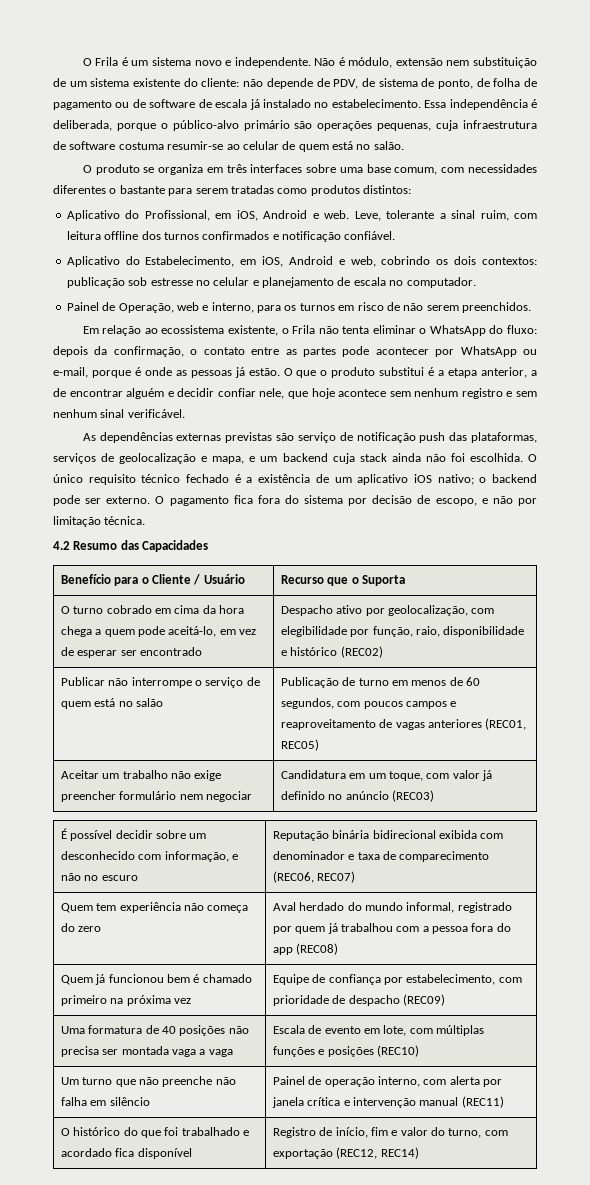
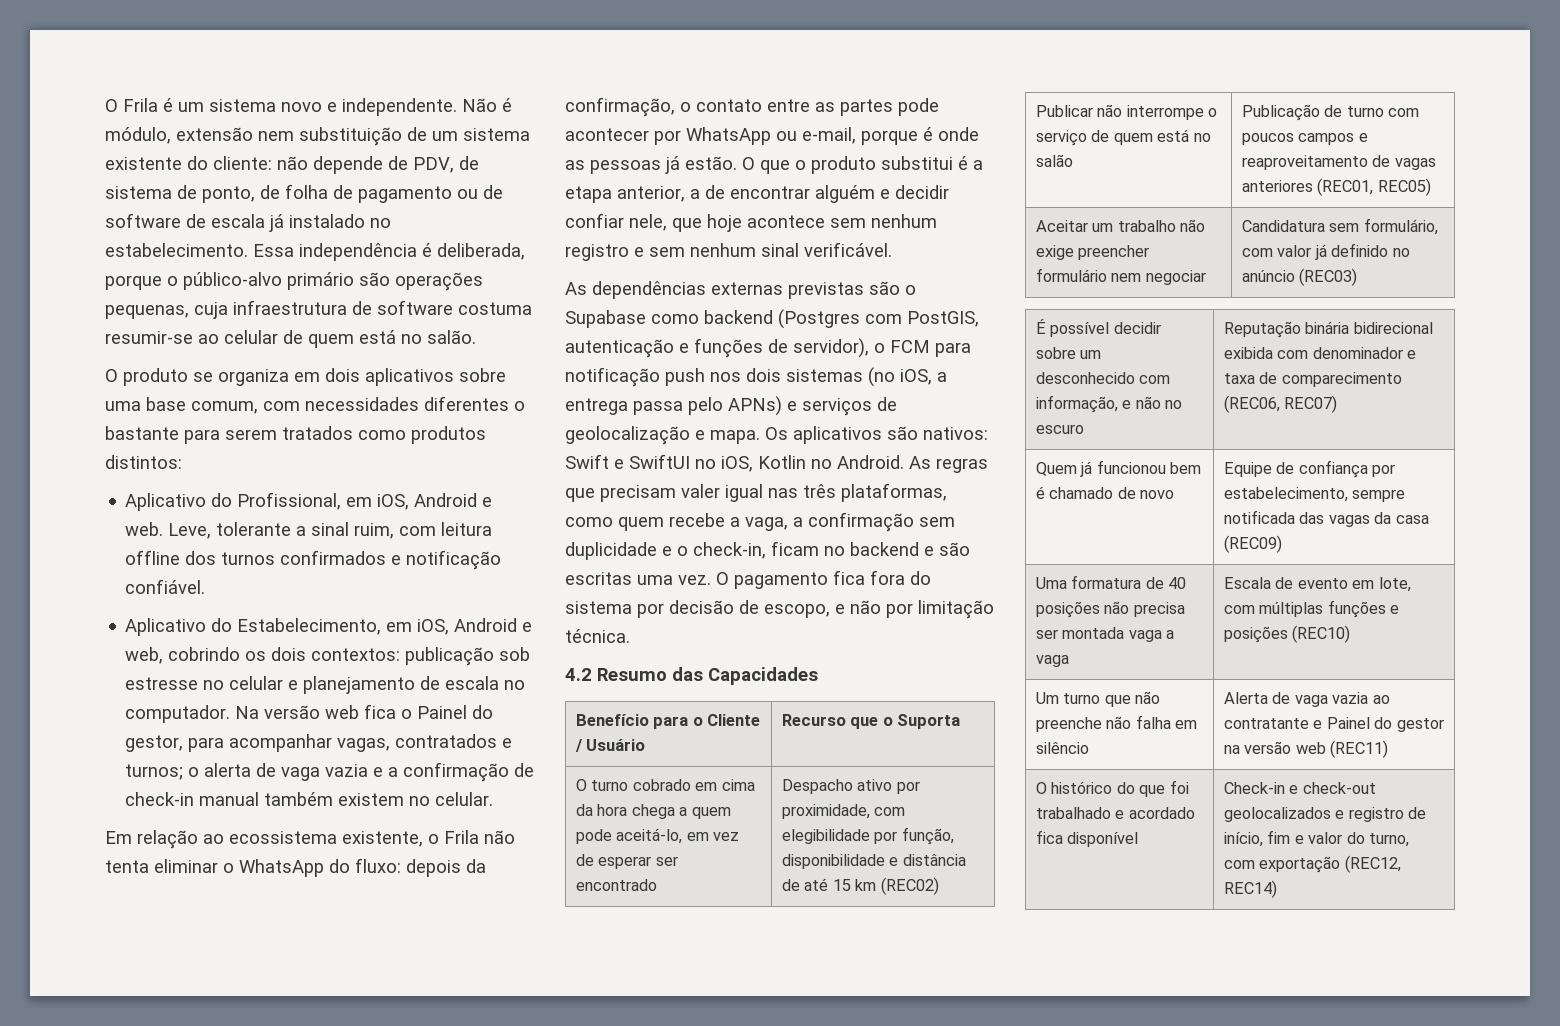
[226,164,303,173] três interfaces -> [325,368,454,386] dois aplicativos
[230,185,274,194] tratadas -> [282,426,353,440] tratados
[66,302,531,313] // Painel de Operação, web e interno, para os turnos em risco de não serem preenchidos. -> [235,704,494,719] [125,734,513,752] [125,762,535,782] [125,792,494,806] Na versão web fica o Painel do gestor, para acompanhar vagas, contratados e turnos; o alerta de vaga vazia e a confirmação de check-in manual também existem no celular.
[297,432,537,443] [53,453,537,464] [53,474,537,485] [53,495,151,506] serviço de notificação push das plataformas, serviços de geolocalização e mapa, e um backend cuja stack ainda não foi escolhida. O único requisito técnico fechado é a existência de um aplicativo iOS nativo; o backend pode ser externo. -> [905,285,916,295] [565,309,979,329] [565,338,971,358] [565,367,947,387] [565,396,897,416] [565,426,988,445] [565,454,988,473] [565,483,947,502] [565,512,955,532] [565,541,970,560] [565,572,711,585] o Supabase como backend (Postgres com PostGIS, autenticação e funções de servidor), o FCM para notificação push nos dois sistemas (no iOS, a entrega passa pelo APNs) e serviços de geolocalização e mapa. Os aplicativos são nativos: Swift e SwiftUI no iOS, Kotlin no Android. As regras que precisam valer igual nas três plataformas, como quem recebe a vaga, a confirmação sem duplicidade e o check-in, ficam no backend e são escritas uma vez.
[387,605,468,616] geolocalização, -> [781,804,870,819] proximidade,
[415,626,440,637] raio, -> (954, 836) none
[290,647,338,656] histórico -> [902,854,966,866] [781,878,877,891] distância de até 15 km
[391,677,481,686] [280,698,334,709] em menos de 60 segundos, -> (1384, 111) none
[349,771,423,781] em um toque, -> [1329,218,1438,235] sem formulário,
[60,902,249,913] [60,923,102,932] [272,902,512,913] [272,923,511,934] [272,943,339,955] // Quem tem experiência não começa do zero | Aval herdado do mundo informal, registrado por quem já trabalhou com a pessoa fora do app (REC08) -> (1338, 404) none
[60,995,191,1006] primeiro na próxima vez -> [1117,487,1175,499] de novo
[498,977,522,983] [272,995,400,1006] com prioridade de despacho -> [1352,489,1406,502] [1223,510,1429,527] sempre notificada das vagas da casa
[272,1076,503,1087] [271,1097,459,1108] Painel de operação interno, com alerta por janela crítica e intervenção manual -> [1223,692,1390,707] [1223,717,1444,732] [1223,741,1326,754] Alerta de vaga vazia ao contratante e Painel do gestor na versão web
[272,1127,316,1138] Registro -> [1223,782,1376,794] [1223,807,1404,822] Check-in e check-out geolocalizados e registro

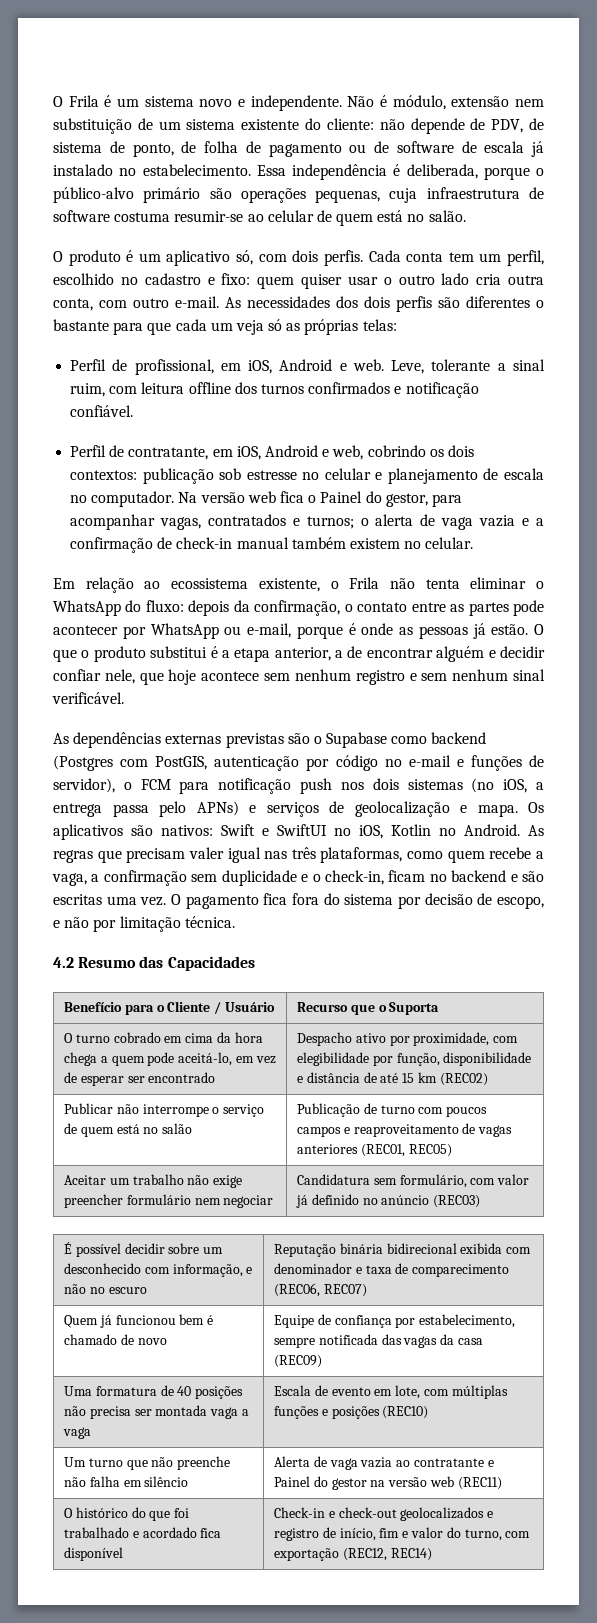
[193,368,506,386] [105,396,525,414] [105,426,486,444] [105,455,182,469] [125,492,342,511] se organiza em dois aplicativos sobre uma base comum, com necessidades diferentes o bastante para serem tratados como produtos distintos: // Aplicativo do Profissional, -> [126,250,545,266] [53,273,544,289] [53,296,544,312] [53,319,397,335] [70,359,214,375] é um aplicativo só, com dois perfis. Cada conta tem um perfil, escolhido no cadastro e fixo: quem quiser usar o outro lado cria outra conta, com outro e-mail. As necessidades dos dois perfis são diferentes o bastante para que cada um veja só as próprias telas: // Perfil de profissional,
[125,618,382,636] Aplicativo do Estabelecimento, -> [70,445,209,460] Perfil de contratante,
(674, 348) none -> [306,755,451,771] por código no e-mail

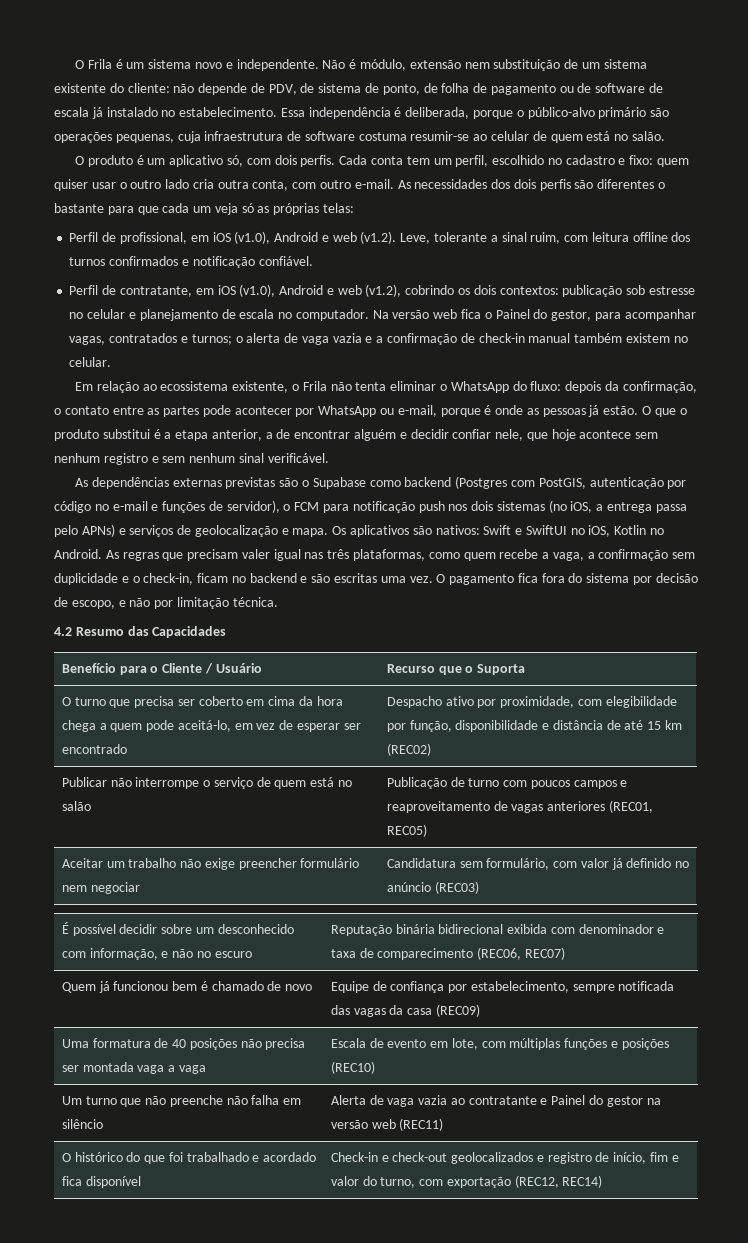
[248,359,384,374] iOS, Android e web. -> [212,231,397,244] iOS (v1.0), Android e web (v1.2).
[236,445,364,460] iOS, Android e web, -> [217,284,402,297] iOS (v1.0), Android e web (v1.2),
[113,1032,161,1043] cobrado -> [109,696,243,708] que precisa ser coberto

